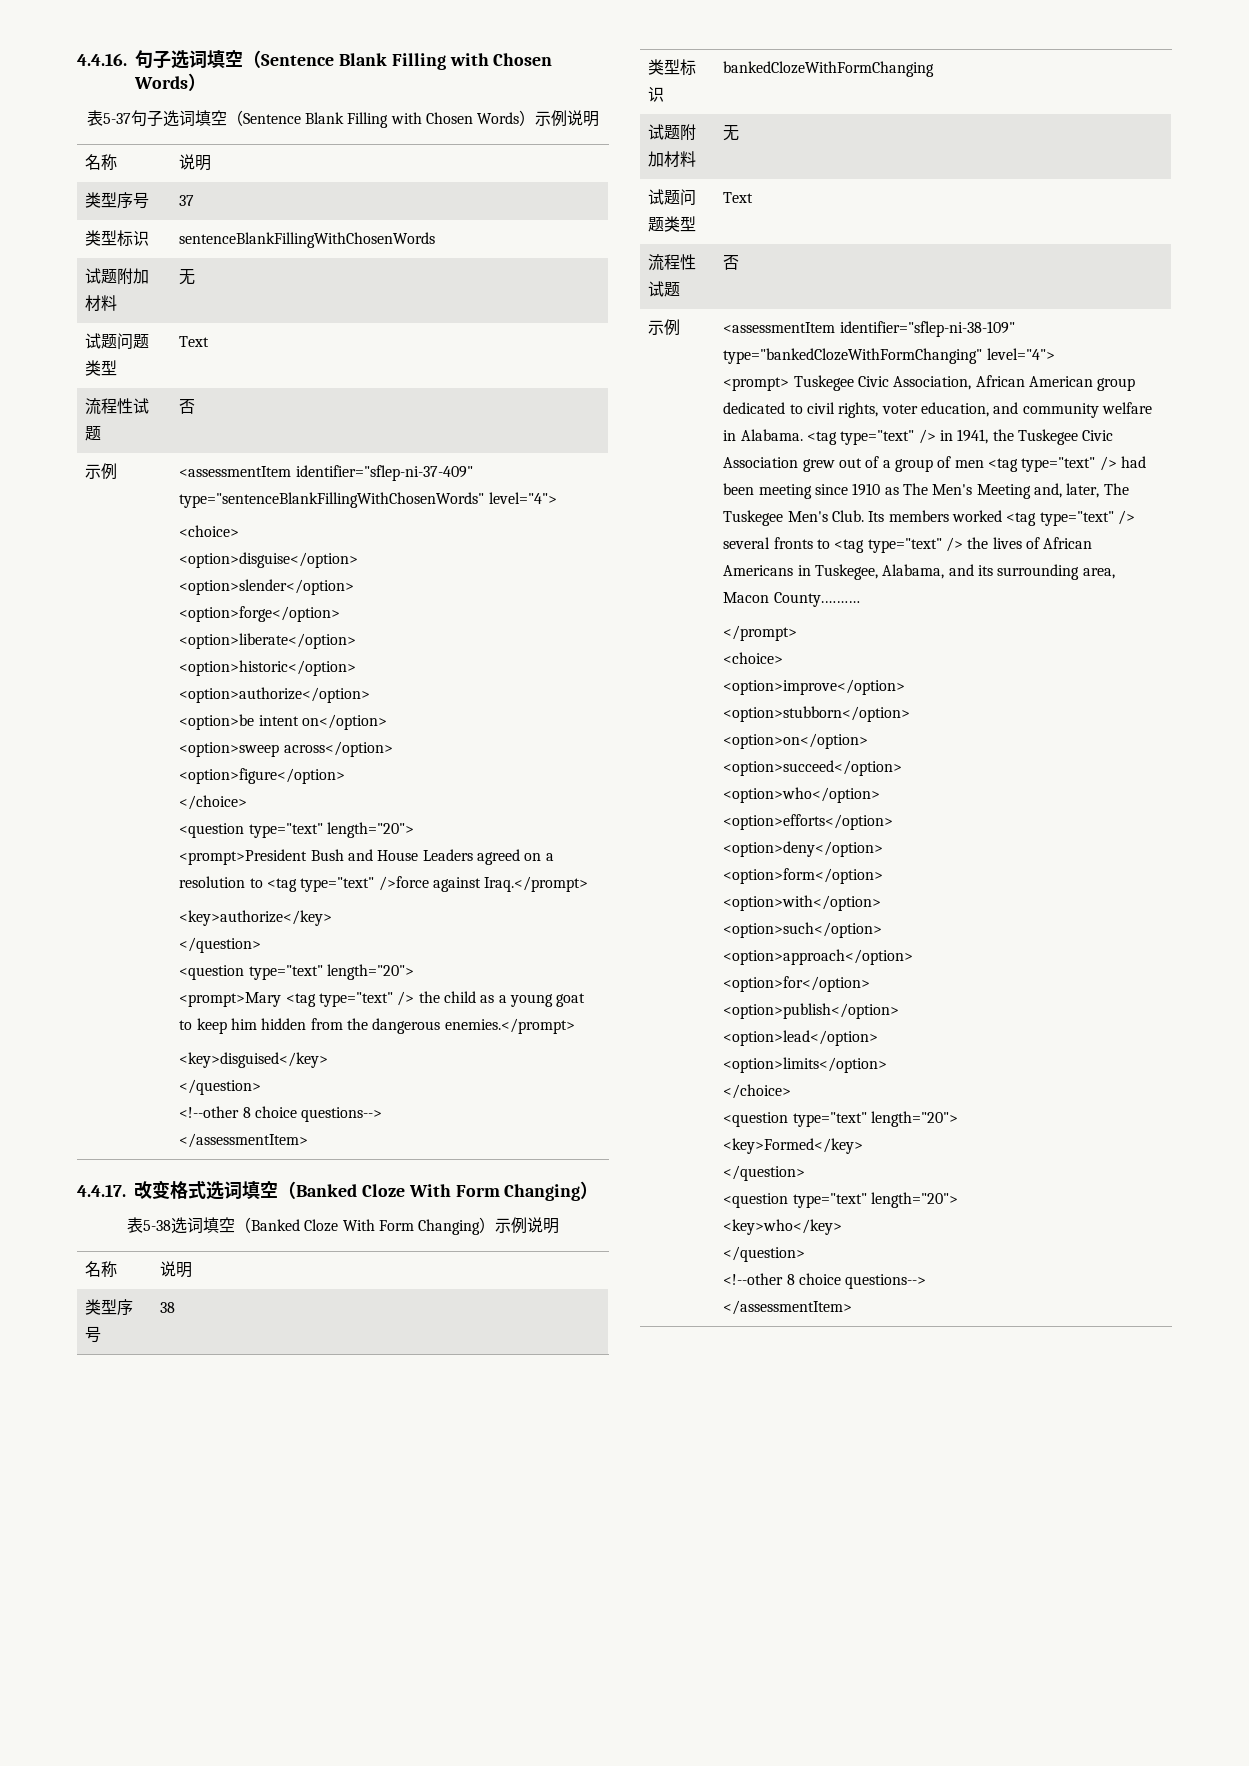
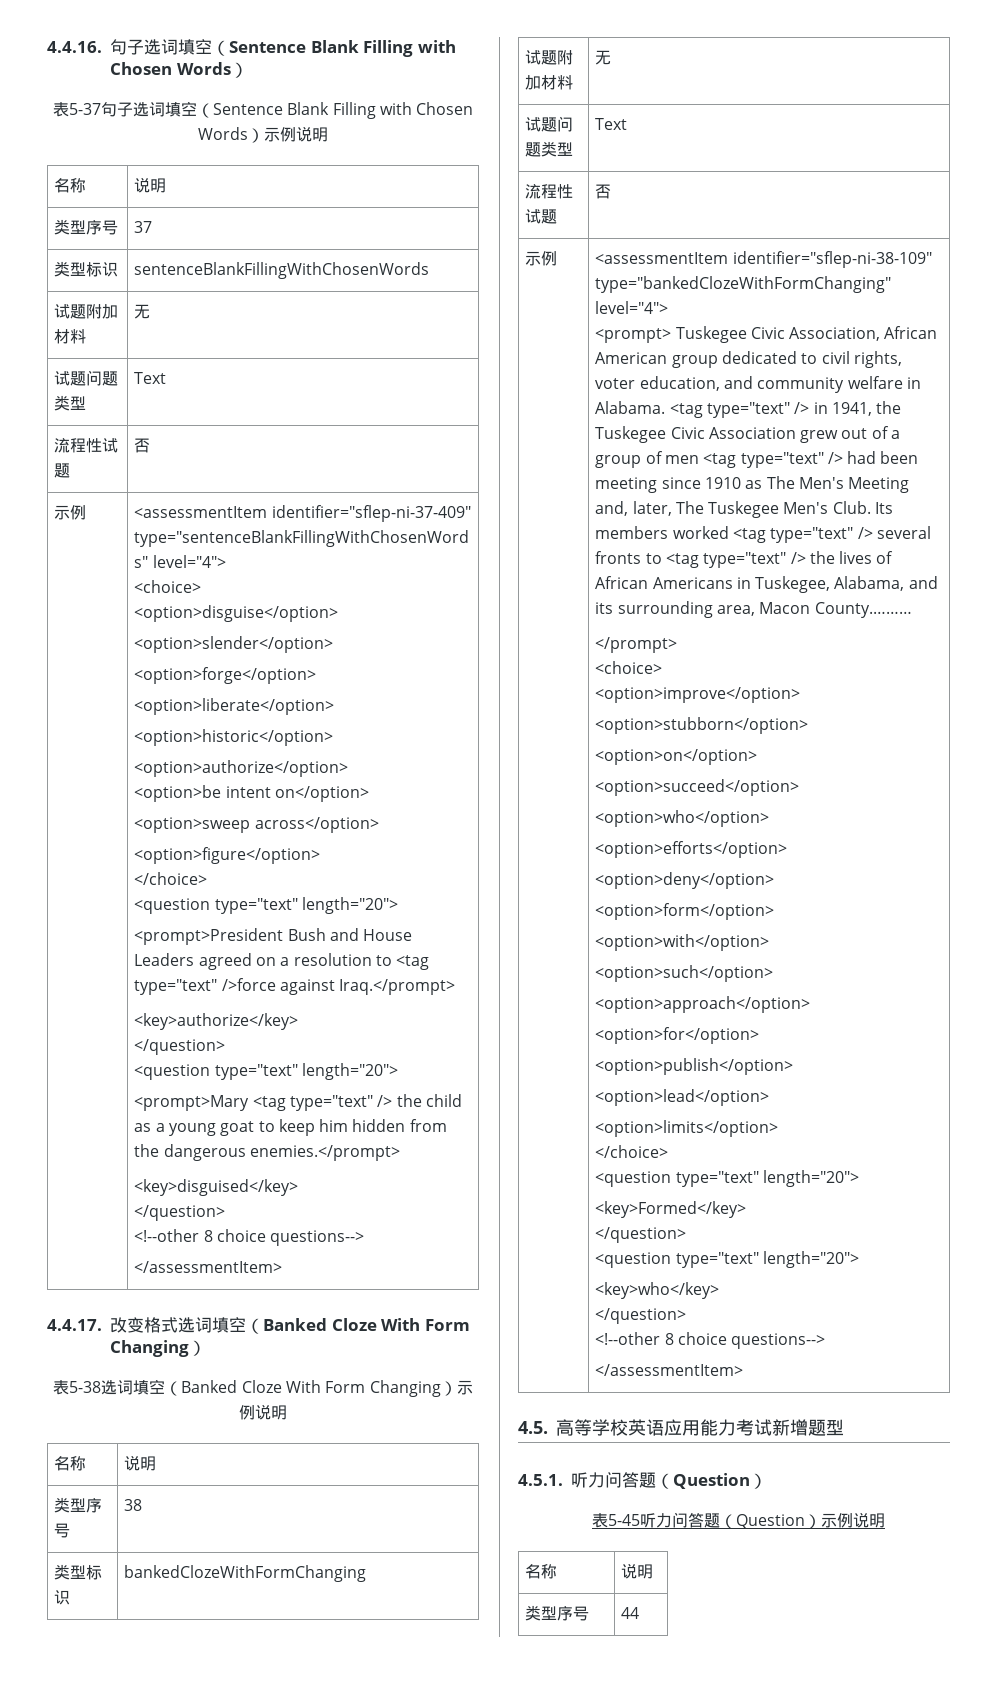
(853, 1307) none -> [518,1419,844,1436] [518,1472,767,1489] [592,1512,886,1529] [525,1564,558,1579] [621,1563,654,1579] [525,1605,590,1621] [621,1607,640,1619] // 4.5.高等学校英语应用能力考试新增题型 // 4.5.1.听力问答题（Question） // 表5-45听力问答题（Question）示例说明 // 名称 | 说明 // 类型序号 | 44

